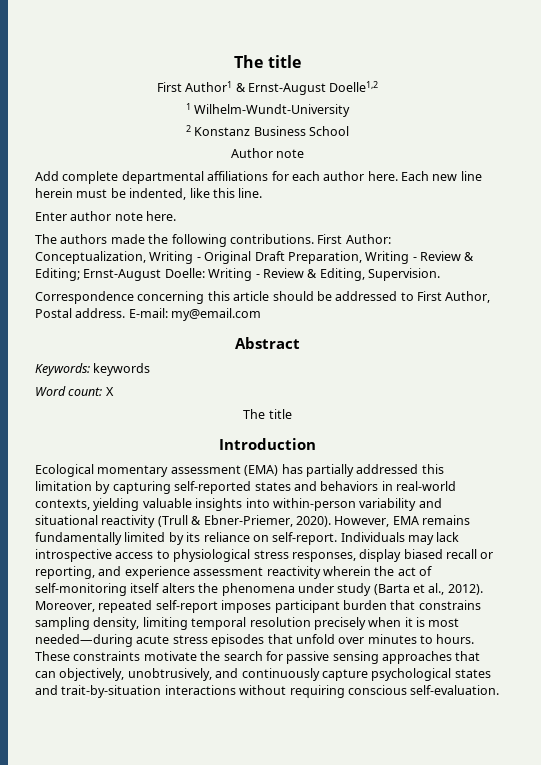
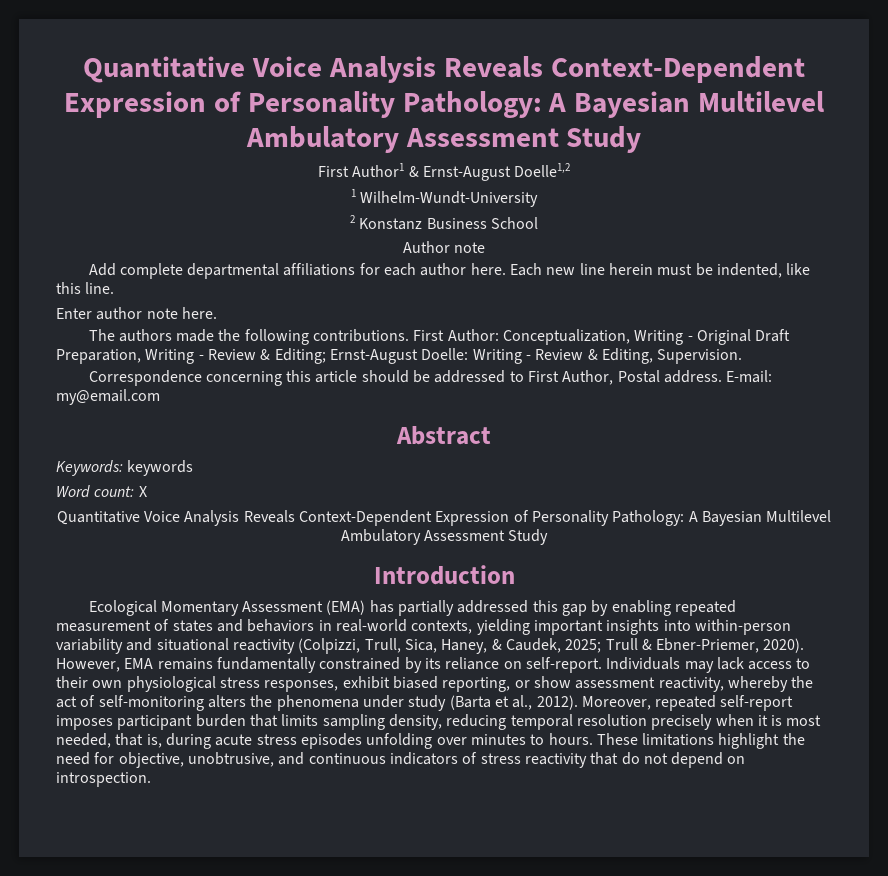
[234,55,301,68] The title -> [83,56,805,83] [64,91,824,118] [245,126,642,153] Quantitative Voice Analysis Reveals Context-Dependent Expression of Personality Pathology: A Bayesian Multilevel Ambulatory Assessment Study
[243,409,292,419] The title -> [56,510,832,526] [340,529,549,545] Quantitative Voice Analysis Reveals Context-Dependent Expression of Personality Pathology: A Bayesian Multilevel Ambulatory Assessment Study
[97,465,241,477] momentary assessment -> [160,601,324,616] Momentary Assessment
[35,481,252,494] limitation by capturing self-reported -> [562,600,737,616] [56,619,170,632] gap by enabling repeated measurement of
[142,498,192,508] valuable -> [533,620,603,635] important
[157,515,188,527] (Trull -> [298,638,638,654] (Colpizzi, Trull, Sica, Haney, & Caudek, 2025; Trull
[124,532,166,542] limited -> [319,657,401,670] constrained
[35,549,112,562] introspective -> (744, 663) none
(170, 554) none -> [56,676,123,688] their own
[359,549,494,562] [35,566,371,579] display biased recall or reporting, and experience assessment reactivity wherein -> [342,676,788,692] exhibit biased reporting, or show assessment reactivity, whereby
[130,583,160,593] itself -> (204, 703) none
[418,600,481,610] constrains -> [281,714,319,726] limits
[142,617,188,630] limiting -> [446,714,507,730] reducing
[35,634,133,647] needed—during -> [56,733,211,749] needed, that is, during
[267,634,335,644] that unfold -> [366,733,433,749] unfolding
[73,651,481,664] [35,668,491,681] [35,685,500,698] constraints motivate the search for passive sensing approaches that can objectively, unobtrusively, and continuously capture psychological states and trait-by-situation interactions without requiring conscious self-evaluation. -> [642,733,805,749] [56,752,746,768] [56,772,151,787] limitations highlight the need for objective, unobtrusive, and continuous indicators of stress reactivity that do not depend on introspection.

